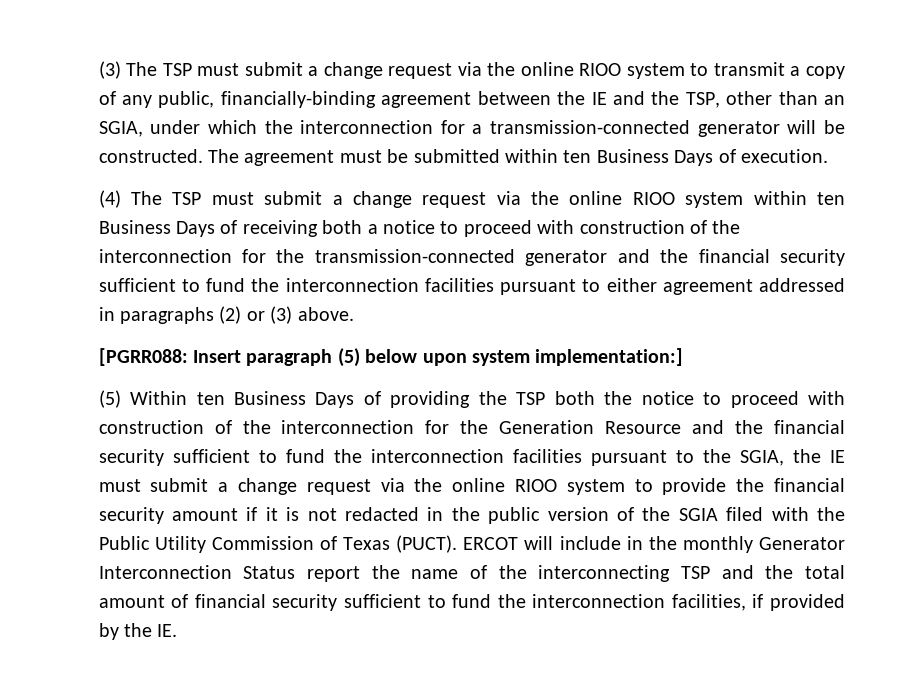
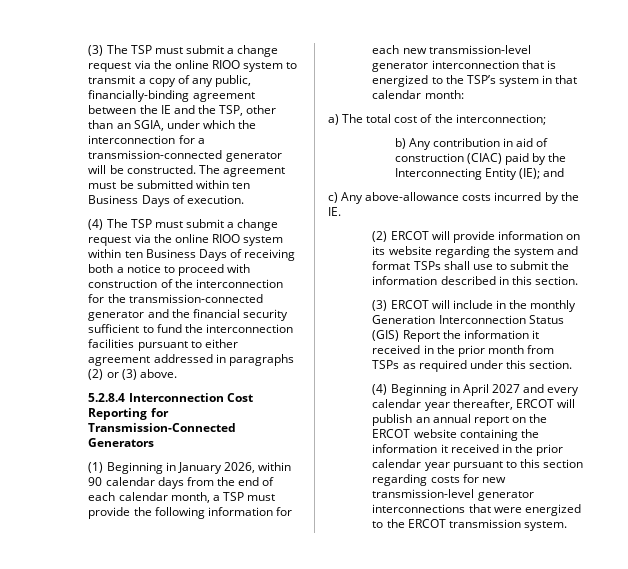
[98,348,684,367] [98,390,845,408] [98,420,845,434] [98,449,846,466] [98,478,845,495] [98,507,846,524] [98,535,458,553] [PGRR088: Insert paragraph (5) below upon system implementation:] // (5) Within ten Business Days of providing the TSP both the notice to proceed with construction of the interconnection for the Generation Resource and the financial security sufficient to fund the interconnection facilities pursuant to the SGIA, the IE must submit a change request via the online RIOO system to provide the financial security amount if it is not redacted in the public version of the SGIA filed with the Public Utility Commission of Texas (PUCT). -> [88,393,253,402] [88,408,169,420] [88,423,237,432] [88,438,155,447] [88,462,291,474] [88,477,275,489] [88,492,275,503] [88,507,292,519] [372,45,531,54] [372,60,556,72] [372,75,578,87] [372,90,464,99] [328,114,546,125] [394,138,549,150] [394,153,567,165] [394,168,564,180] [328,192,579,204] [328,207,341,216] [372,231,580,243] [372,246,578,258] [372,261,570,270] [372,276,578,285] [372,300,388,311] 5.2.8.4 Interconnection Cost Reporting for Transmission-Connected Generators // (1) Beginning in January 2026, within 90 calendar days from the end of each calendar month, a TSP must provide the following information for each new transmission-level generator interconnection that is energized to the TSP’s system in that calendar month: // a) The total cost of the interconnection; // b) Any contribution in aid of construction (CIAC) paid by the Interconnecting Entity (IE); and // c) Any above-allowance costs incurred by the IE. // (2) ERCOT will provide information on its website regarding the system and format TSPs shall use to submit the information described in this section. // (3)
[758,537,845,550] Generator -> [372,315,436,324] Generation
[306,565,845,582] [98,594,846,611] [98,623,178,640] report the name of the interconnecting TSP and the total amount of financial security sufficient to fund the interconnection facilities, if provided by the IE. -> [372,330,539,342] [372,345,554,357] [372,360,572,372] [372,384,580,396] [372,399,575,411] [372,414,547,426] [372,429,539,441] [372,444,563,456] [372,459,583,471] [372,474,506,486] [372,489,534,501] [372,504,581,516] [372,519,567,531] (GIS) Report the information it received in the prior month from TSPs as required under this section. // (4) Beginning in April 2027 and every calendar year thereafter, ERCOT will publish an annual report on the ERCOT website containing the information it received in the prior calendar year pursuant to this section regarding costs for new transmission-level generator interconnections that were energized to the ERCOT transmission system.

